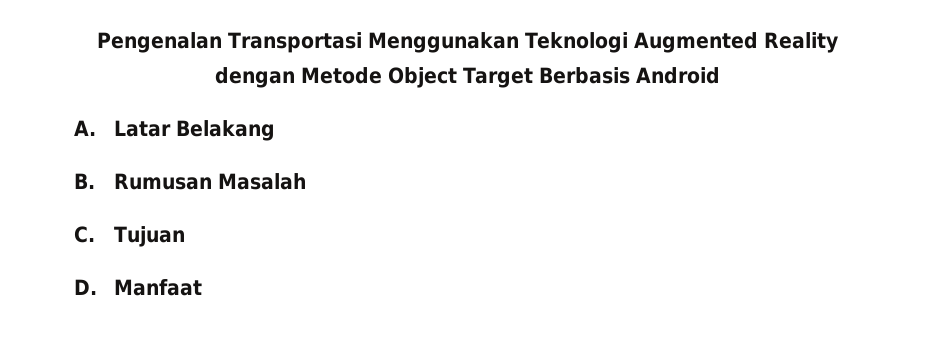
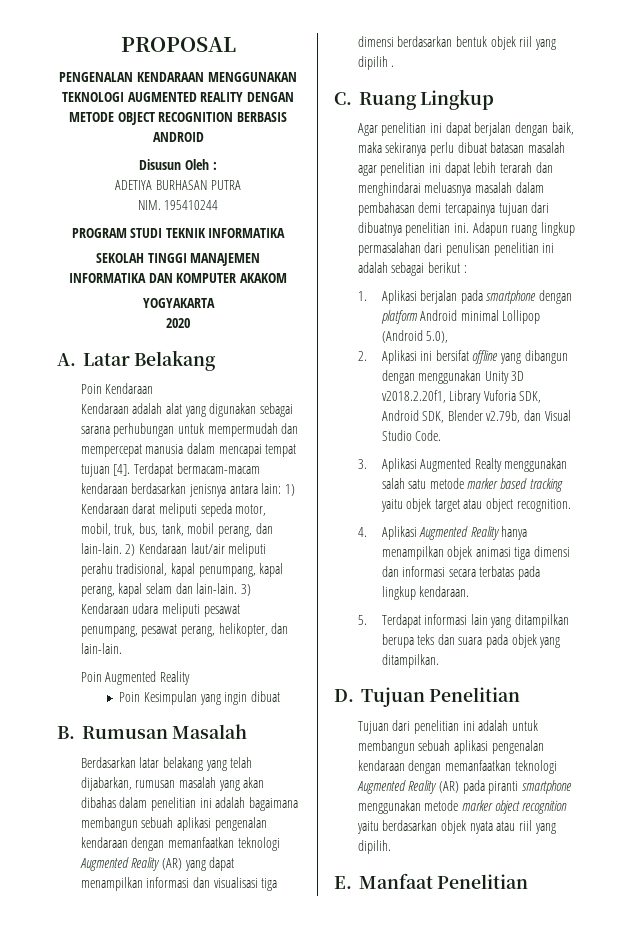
[96,32,839,53] [214,67,721,88] [74,120,275,141] [74,173,306,190] [74,226,185,247] [74,279,202,296] Pengenalan Transportasi Menggunakan Teknologi Augmented Reality dengan Metode Object Target Berbasis Android // A. Latar Belakang // B. Rumusan Masalah // C. Tujuan // D. Manfaat -> [120,37,236,52] [59,72,297,82] [62,92,294,102] [69,112,287,125] [152,132,204,142] [139,159,217,170] [115,180,241,190] [137,200,219,210] [71,228,286,238] [95,253,261,266] [69,273,287,283] [142,298,215,308] [166,318,190,328] [57,350,217,371] [80,383,154,394] [80,403,294,417] [80,423,299,437] [80,443,297,457] [80,463,260,477] [80,483,296,497] [80,503,267,517] [80,523,273,537] [80,543,267,557] [80,563,284,577] [80,583,252,597] [80,603,240,617] [80,623,289,637] [80,643,122,654] [80,671,191,685] [119,691,280,705] [57,724,248,739] [80,757,253,771] [80,777,265,791] [80,797,299,811] [80,817,267,831] [80,837,280,851] [79,857,235,871] [80,877,278,891] [357,36,557,50] [357,56,395,70] [334,89,495,110] [357,122,574,136] [357,142,566,156] [357,162,553,176] [357,182,544,196] [357,202,550,216] [357,222,576,236] [357,242,555,256] [357,262,467,276] [357,290,573,304] [380,310,541,324] [381,330,449,343] [357,350,568,364] [381,370,525,384] [381,390,542,404] [381,410,571,423] [381,430,442,441] [357,458,568,472] [381,478,563,492] [380,498,571,512] [357,526,528,540] [381,546,571,560] [381,566,541,580] [381,586,470,600] [357,614,570,628] [381,634,561,648] [381,654,439,668] [334,687,521,707] [357,720,539,734] [357,740,544,754] [357,760,557,774] [356,780,573,794] [357,800,568,814] [356,820,556,834] [357,840,391,854] [334,873,529,889] PROPOSAL // PENGENALAN KENDARAAN MENGGUNAKAN TEKNOLOGI AUGMENTED REALITY DENGAN METODE OBJECT RECOGNITION BERBASIS ANDROID // Disusun Oleh : // ADETIYA BURHASAN PUTRA // NIM. 195410244 // PROGRAM STUDI TEKNIK INFORMATIKA // SEKOLAH TINGGI MANAJEMEN INFORMATIKA DAN KOMPUTER AKAKOM // YOGYAKARTA // 2020 // A. Latar Belakang // Poin Kendaraan // Kendaraan adalah alat yang digunakan sebagai sarana perhubungan untuk mempermudah dan mempercepat manusia dalam mencapai tempat tujuan [4]. Terdapat bermacam-macam kendaraan berdasarkan jenisnya antara lain: 1) Kendaraan darat meliputi sepeda motor, mobil, truk, bus, tank, mobil perang, dan lain-lain. 2) Kendaraan laut/air meliputi perahu tradisional, kapal penumpang, kapal perang, kapal selam dan lain-lain. 3) Kendaraan udara meliputi pesawat penumpang, pesawat perang, helikopter, dan lain-lain. // Poin Augmented Reality // Poin Kesimpulan yang ingin dibuat // B. Rumusan Masalah // Berdasarkan latar belakang yang telah dijabarkan, rumusan masalah yang akan dibahas dalam penelitian ini adalah bagaimana membangun sebuah aplikasi pengenalan kendaraan dengan memanfaatkan teknologi Augmented Reality (AR) yang dapat menampilkan informasi dan visualisasi tiga dimensi berdasarkan bentuk objek riil yang dipilih . // C. Ruang Lingkup // Agar penelitian ini dapat berjalan dengan baik, maka sekiranya perlu dibuat batasan masalah agar penelitian ini dapat lebih terarah dan menghindarai meluasnya masalah dalam pembahasan demi tercapainya tujuan dari dibuatnya penelitian ini. Adapun ruang lingkup permasalahan dari penulisan penelitian ini adalah sebagai berikut : // 1. Aplikasi berjalan pada smartphone dengan platform Android minimal Lollipop (Android 5.0), // 2. Aplikasi ini bersifat offline yang dibangun dengan menggunakan Unity 3D v2018.2.20f1, Library Vuforia SDK, Android SDK, Blender v2.79b, dan Visual Studio Code. // 3. Aplikasi Augmented Realty menggunakan salah satu metode marker based tracking yaitu objek target atau object recognition. // 4. Aplikasi Augmented Reality hanya menampilkan objek animasi tiga dimensi dan informasi secara terbatas pada lingkup kendaraan. // 5. Terdapat informasi lain yang ditampilkan berupa teks dan suara pada objek yang ditampilkan. // D. Tujuan Penelitian // Tujuan dari penelitian ini adalah untuk membangun sebuah aplikasi pengenalan kendaraan dengan memanfaatkan teknologi Augmented Reality (AR) pada piranti smartphone menggunakan metode marker object recognition yaitu berdasarkan objek nyata atau riil yang dipilih. // E. Manfaat Penelitian

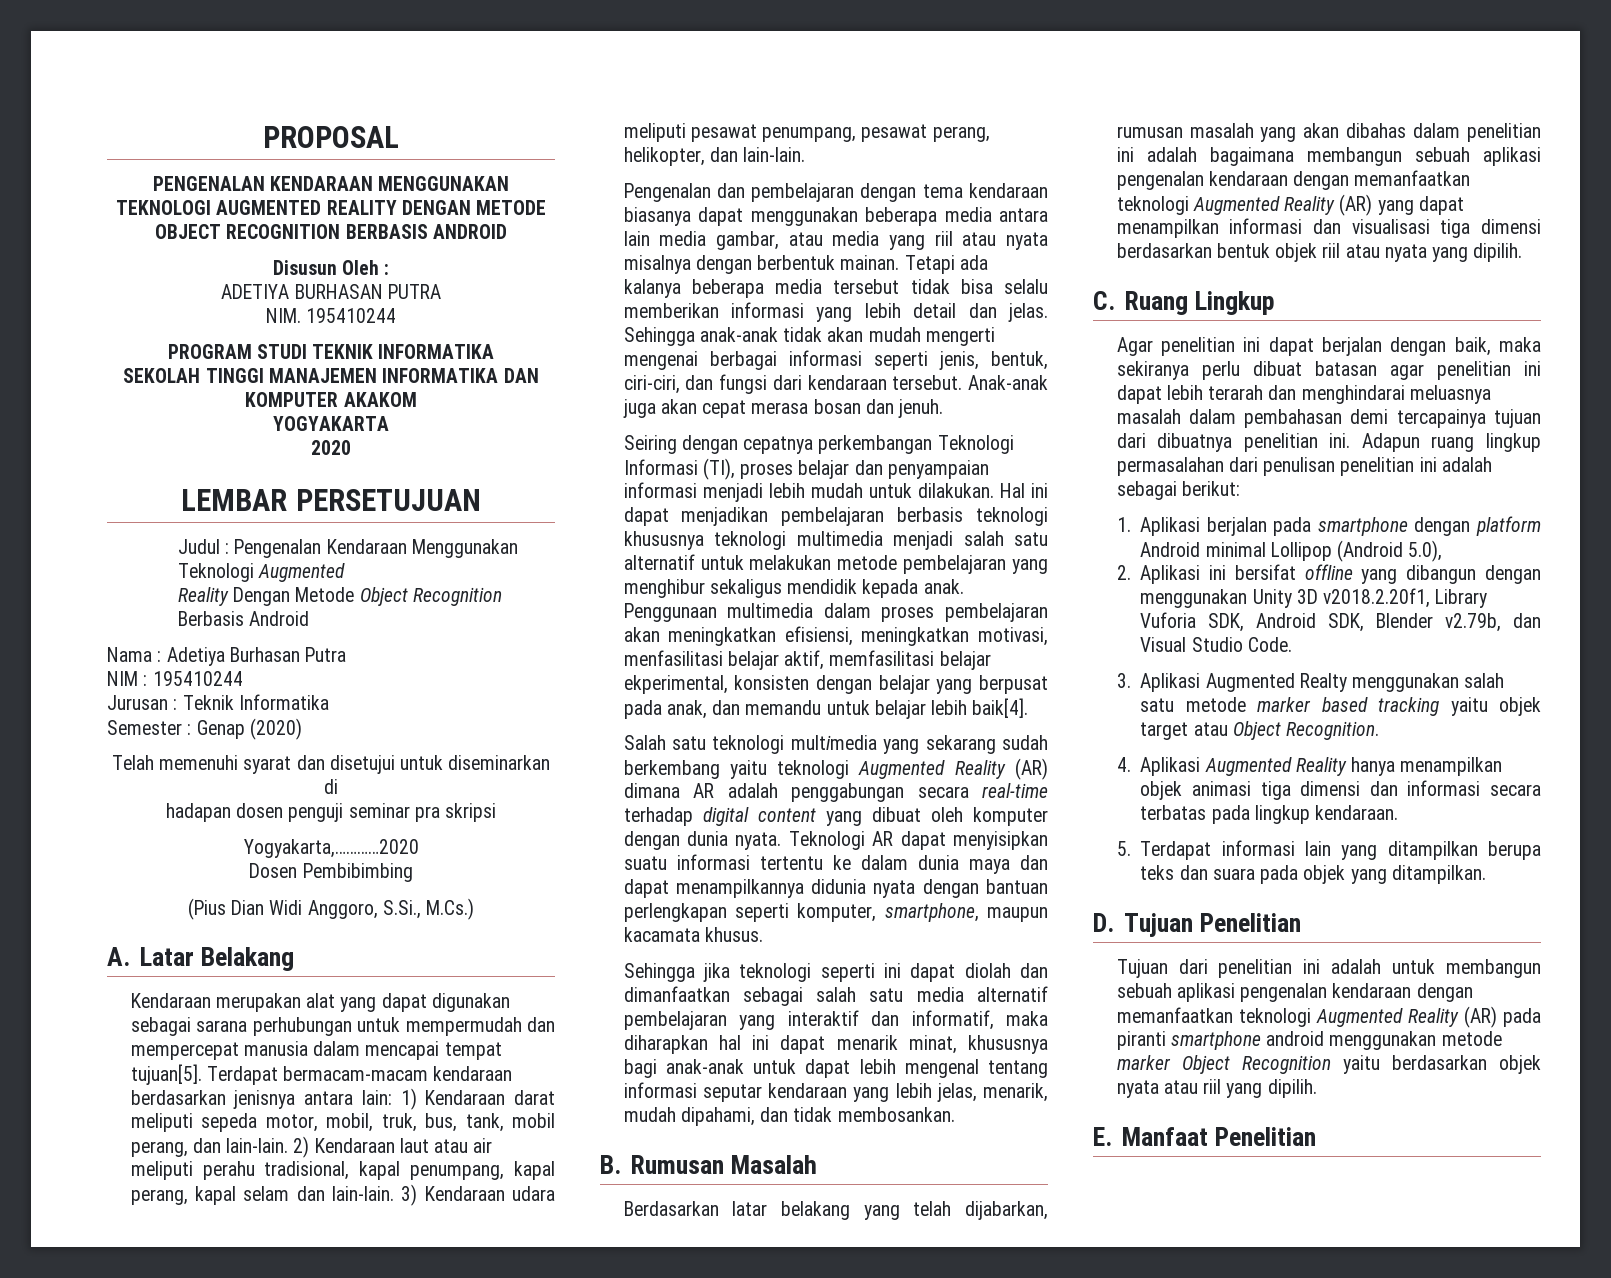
(190, 323) none -> [181,489,481,511] [177,539,518,558] [177,563,346,582] [177,587,502,606] [177,611,310,626] [107,647,347,666] [107,671,243,686] [107,694,329,710] [107,718,302,740] [111,755,551,774] [324,779,338,794] [165,803,497,822] [243,839,419,858] [249,863,413,882] [187,898,475,920] // LEMBAR PERSETUJUAN // Judul : Pengenalan Kendaraan Menggunakan Teknologi Augmented // Reality Dengan Metode Object Recognition Berbasis Android // Nama : Adetiya Burhasan Putra // NIM : 195410244 // Jurusan : Teknik Informatika // Semester : Genap (2020) // Telah memenuhi syarat dan disetujui untuk diseminarkan di // hadapan dosen penguji seminar pra skripsi // Yogyakarta,…………2020 // Dosen Pembibimbing // (Pius Dian Widi Anggoro, S.Si., M.Cs.)
[80,383,154,394] [80,403,163,414] Poin Kendaraan // Kendaraan adalah -> [130,993,301,1012] Kendaraan merupakan
(206, 411) none -> [381,993,427,1012] dapat
[80,464,131,477] tujuan [4]. -> [130,1064,202,1085] tujuan[5].
[190,543,225,554] laut/air -> [399,1138,493,1153] laut atau air
[80,671,191,685] [119,691,280,705] Poin Augmented Reality // Poin Kesimpulan yang ingin dibuat -> [623,183,1048,202] [623,207,1048,226] [623,231,1048,250] [623,255,988,274] [623,279,1048,298] [623,302,1048,322] [623,327,995,346] [623,350,1048,370] [623,374,1048,394] [622,399,944,418] [623,435,1014,454] [623,458,989,480] [623,482,1048,502] [623,507,1048,526] [623,531,1048,550] [623,554,1048,574] [623,579,964,598] [623,603,1048,622] [623,626,1048,646] [623,650,991,670] [623,675,1048,694] [623,698,1029,719] [623,735,1048,754] [623,758,1048,780] [623,783,1048,802] [623,807,1048,826] [623,831,1048,850] [623,854,1048,874] [623,879,1048,898] [623,903,1048,922] [623,927,763,942] [623,963,1048,982] [623,986,1048,1006] [623,1010,1048,1030] [623,1035,1048,1054] [623,1059,1048,1078] [623,1082,1048,1102] [623,1107,955,1126] Pengenalan dan pembelajaran dengan tema kendaraan biasanya dapat menggunakan beberapa media antara lain media gambar, atau media yang riil atau nyata misalnya dengan berbentuk mainan. Tetapi ada kalanya beberapa media tersebut tidak bisa selalu memberikan informasi yang lebih detail dan jelas. Sehingga anak-anak tidak akan mudah mengerti mengenai berbagai informasi seperti jenis, bentuk, ciri-ciri, dan fungsi dari kendaraan tersebut. Anak-anak juga akan cepat merasa bosan dan jenuh. // Seiring dengan cepatnya perkembangan Teknologi Informasi (TI), proses belajar dan penyampaian informasi menjadi lebih mudah untuk dilakukan. Hal ini dapat menjadikan pembelajaran berbasis teknologi khususnya teknologi multimedia menjadi salah satu alternatif untuk melakukan metode pembelajaran yang menghibur sekaligus mendidik kepada anak. Penggunaan multimedia dalam proses pembelajaran akan meningkatkan efisiensi, meningkatkan motivasi, menfasilitasi belajar aktif, memfasilitasi belajar ekperimental, konsisten dengan belajar yang berpusat pada anak, dan memandu untuk belajar lebih baik[4]. // Salah satu teknologi multimedia yang sekarang sudah berkembang yaitu teknologi Augmented Reality (AR) dimana AR adalah penggabungan secara real-time terhadap digital content yang dibuat oleh komputer dengan dunia nyata. Teknologi AR dapat menyisipkan suatu informasi tertentu ke dalam dunia maya dan dapat menampilkannya didunia nyata dengan bantuan perlengkapan seperti komputer, smartphone, maupun kacamata khusus. // Sehingga jika teknologi seperti ini dapat diolah dan dimanfaatkan sebagai salah satu media alternatif pembelajaran yang interaktif dan informatif, maka diharapkan hal ini dapat menarik minat, khususnya bagi anak-anak untuk dapat lebih mengenal tentang informasi seputar kendaraan yang lebih jelas, menarik, mudah dipahami, dan tidak membosankan.
[535,39,557,50] [357,56,395,70] yang dipilih . -> [1345,243,1523,262] atau nyata yang dipilih.
[528,142,566,153] masalah -> (1377, 368) none
[428,262,467,273] berikut : -> [1181,481,1240,496] berikut:
[486,498,571,512] object recognition. -> [1232,721,1380,740] Object Recognition.
(573, 787) none -> [1266,1031,1325,1046] android
[494,800,568,814] object recognition -> [1181,1055,1331,1074] Object Recognition

